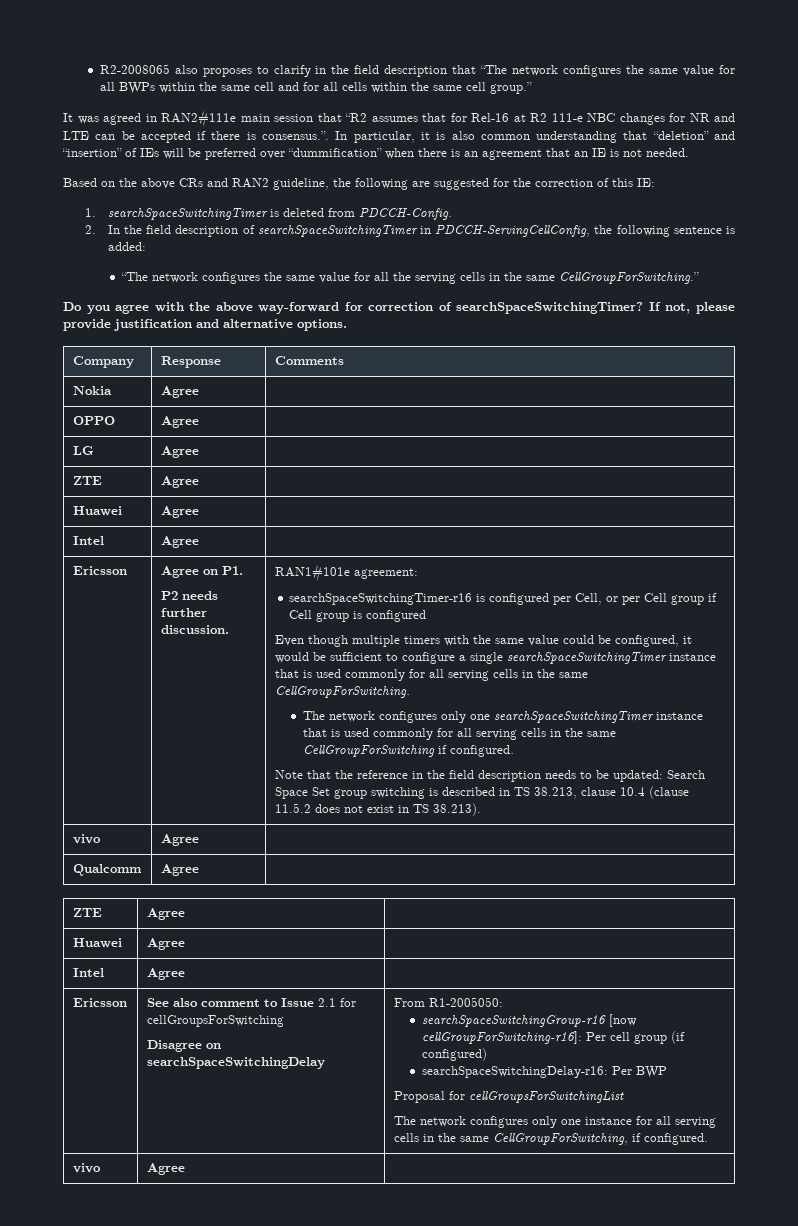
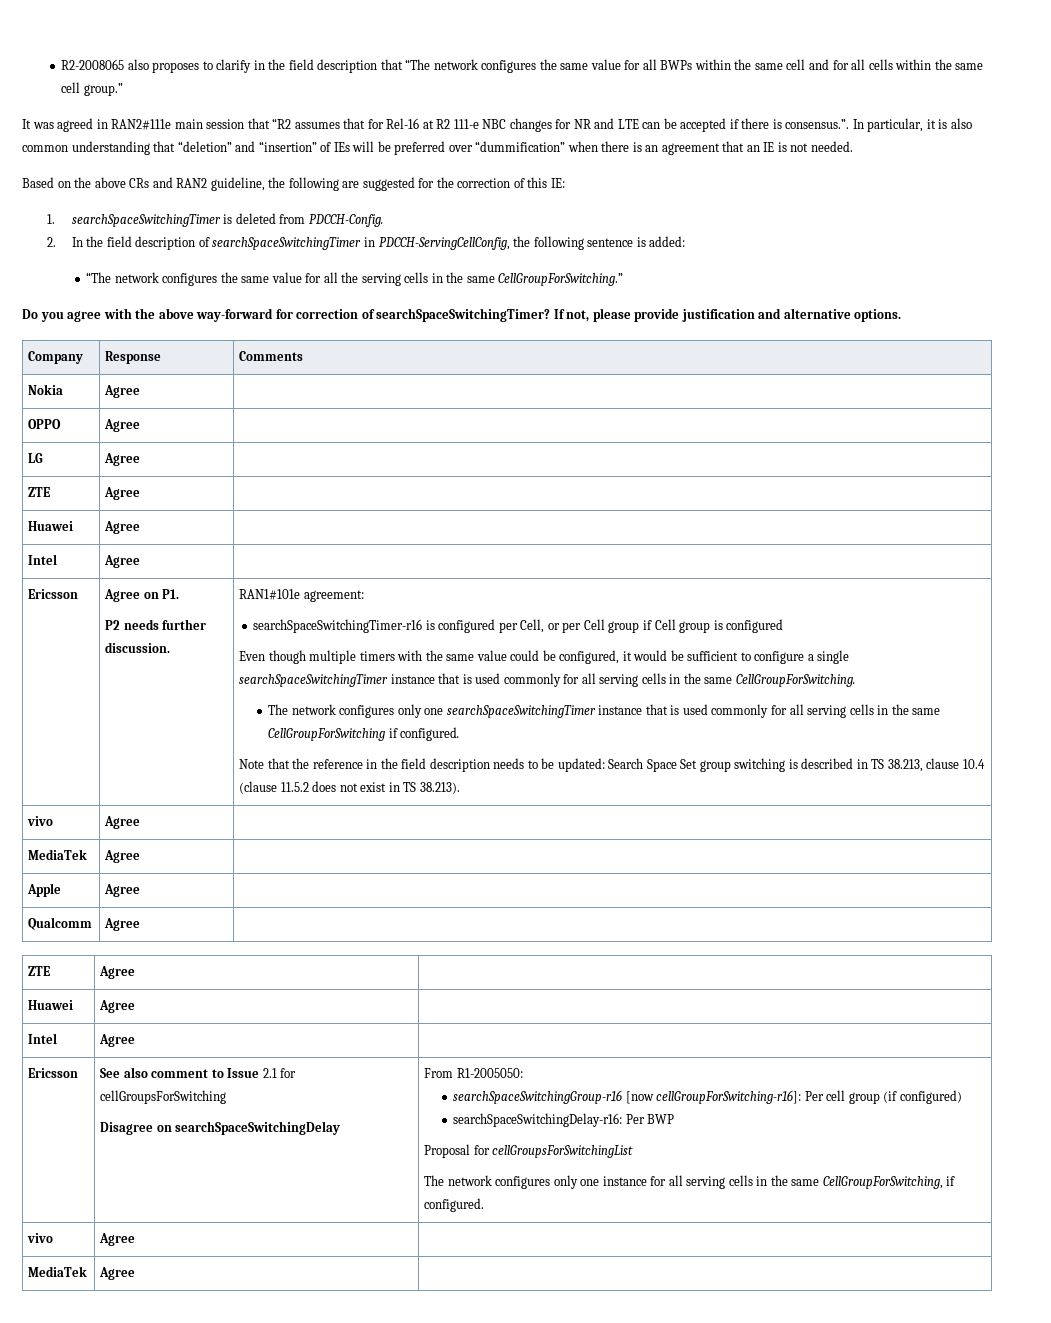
(199, 840) none -> [28,849,88,860] [104,850,141,863] [27,883,62,897] [104,884,141,897] // MediaTek | Agree | // Apple | Agree |
(185, 1169) none -> [28,1266,88,1277] [99,1267,136,1280] // MediaTek | Agree |

